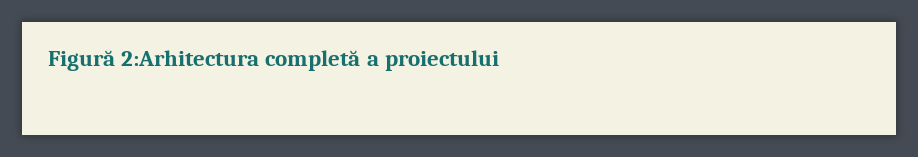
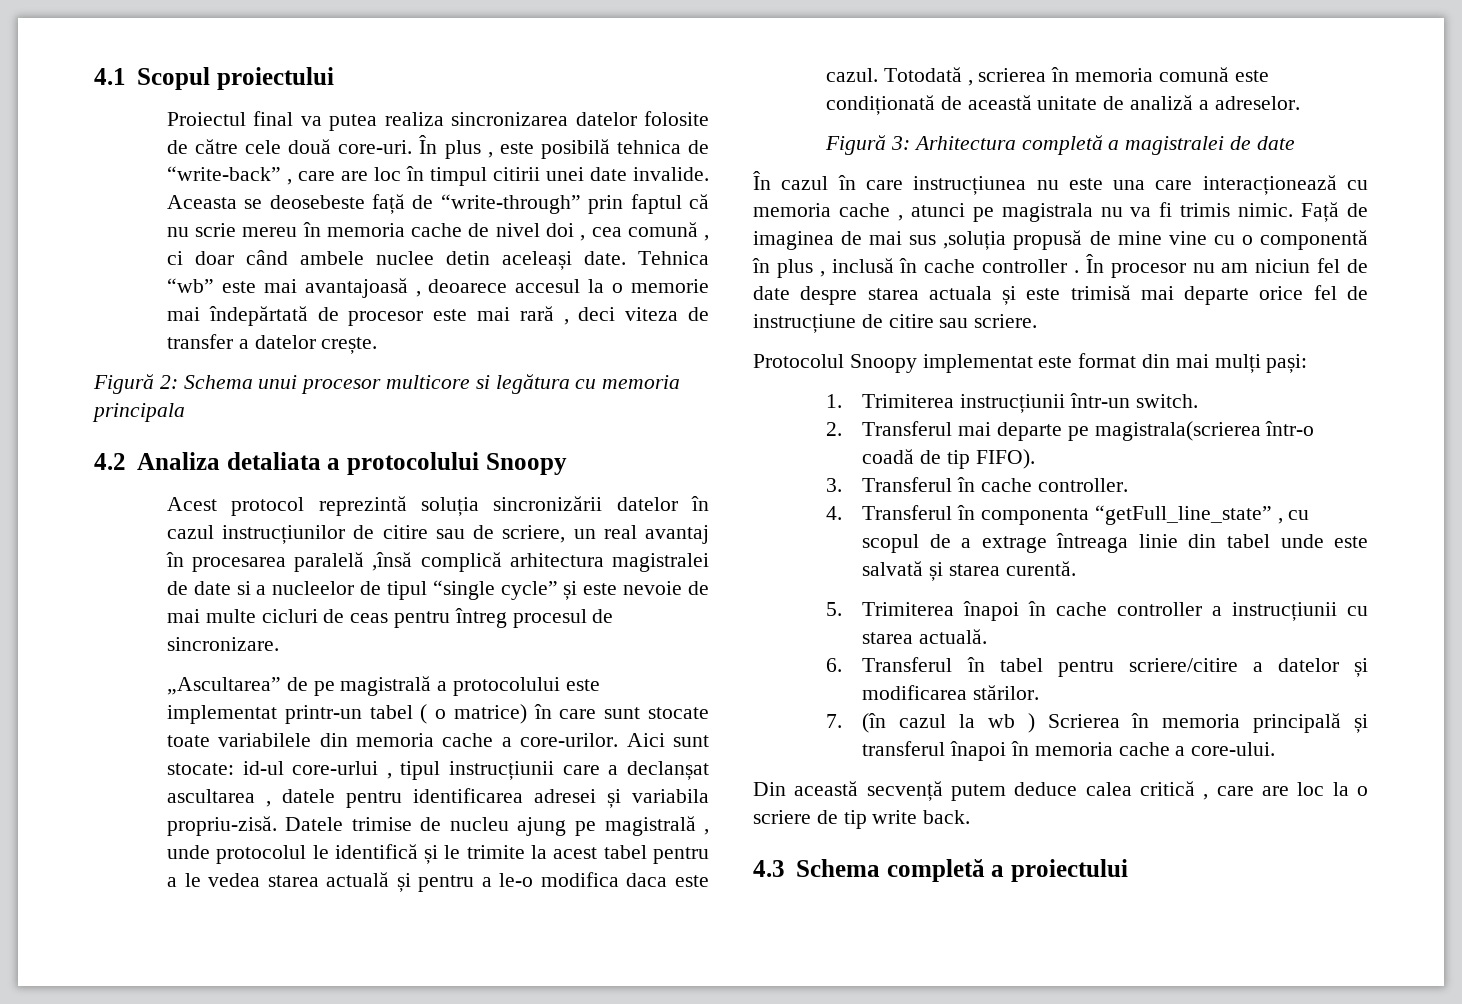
[48,50,260,71] Figură 2:Arhitectura -> [94,67,334,90] [166,111,709,131] [166,135,709,159] [166,166,709,186] [166,194,709,214] [166,222,709,241] [166,250,709,270] [166,278,709,298] [166,306,709,326] [166,334,378,354] [93,374,681,394] [92,403,185,422] [94,452,567,475] [166,496,709,516] [166,525,709,544] [165,552,709,572] [166,580,709,600] [166,608,614,628] [166,637,279,651] [166,676,600,696] [166,704,709,724] [166,733,709,747] [166,761,709,780] [166,788,709,808] [166,816,709,836] [166,844,709,864] [166,872,710,892] [825,67,1269,86] [825,95,1300,115] [825,135,1295,155] [753,171,1368,195] [753,202,1368,222] [753,230,1368,250] [752,254,1368,278] [753,285,1368,305] [753,314,1038,333] [753,353,1308,373] [825,393,1198,413] [825,421,1315,441] [862,449,1035,469] [825,477,1128,492] [825,505,1310,525] [862,533,1368,553] [862,561,1076,581] [825,601,1368,621] [862,629,988,644] [825,657,1368,677] [862,685,1040,700] [825,713,1368,733] [862,741,1276,761] [753,781,1368,801] [753,810,971,829] [753,859,880,877] 4.1 Scopul proiectului // Proiectul final va putea realiza sincronizarea datelor folosite de către cele două core-uri. În plus , este posibilă tehnica de “write-back” , care are loc în timpul citirii unei date invalide. Aceasta se deosebeste față de “write-through” prin faptul că nu scrie mereu în memoria cache de nivel doi , cea comună , ci doar când ambele nuclee detin aceleași date. Tehnica “wb” este mai avantajoasă , deoarece accesul la o memorie mai îndepărtată de procesor este mai rară , deci viteza de transfer a datelor crește. // Figură 2: Schema unui procesor multicore si legătura cu memoria principala // 4.2 Analiza detaliata a protocolului Snoopy // Acest protocol reprezintă soluția sincronizării datelor în cazul instrucțiunilor de citire sau de scriere, un real avantaj în procesarea paralelă ,însă complică arhitectura magistralei de date si a nucleelor de tipul “single cycle” și este nevoie de mai multe cicluri de ceas pentru întreg procesul de sincronizare. // „Ascultarea” de pe magistrală a protocolului este implementat printr-un tabel ( o matrice) în care sunt stocate toate variabilele din memoria cache a core-urilor. Aici sunt stocate: id-ul core-urlui , tipul instrucțiunii care a declanșat ascultarea , datele pentru identificarea adresei și variabila propriu-zisă. Datele trimise de nucleu ajung pe magistrală , unde protocolul le identifică și le trimite la acest tabel pentru a le vedea starea actuală și pentru a le-o modifica daca este cazul. Totodată , scrierea în memoria comună este condiționată de această unitate de analiză a adreselor. // Figură 3: Arhitectura completă a magistralei de date // În cazul în care instrucțiunea nu este una care interacționează cu memoria cache , atunci pe magistrala nu va fi trimis nimic. Față de imaginea de mai sus ,soluția propusă de mine vine cu o componentă în plus , inclusă în cache controller . În procesor nu am niciun fel de date despre starea actuala și este trimisă mai departe orice fel de instrucțiune de citire sau scriere. // Protocolul Snoopy implementat este format din mai mulți pași: // 1. Trimiterea instrucțiunii într-un switch. // 2. Transferul mai departe pe magistrala(scrierea într-o coadă de tip FIFO). // 3. Transferul în cache controller. // 4. Transferul în componenta “getFull_line_state” , cu scopul de a extrage întreaga linie din tabel unde este salvată și starea curentă. // 5. Trimiterea înapoi în cache controller a instrucțiunii cu starea actuală. // 6. Transferul în tabel pentru scriere/citire a datelor și modificarea stărilor. // 7. (în cazul la wb ) Scrierea în memoria principală și transferul înapoi în memoria cache a core-ului. // Din această secvență putem deduce calea critică , care are loc la o scriere de tip write back. // 4.3 Schema

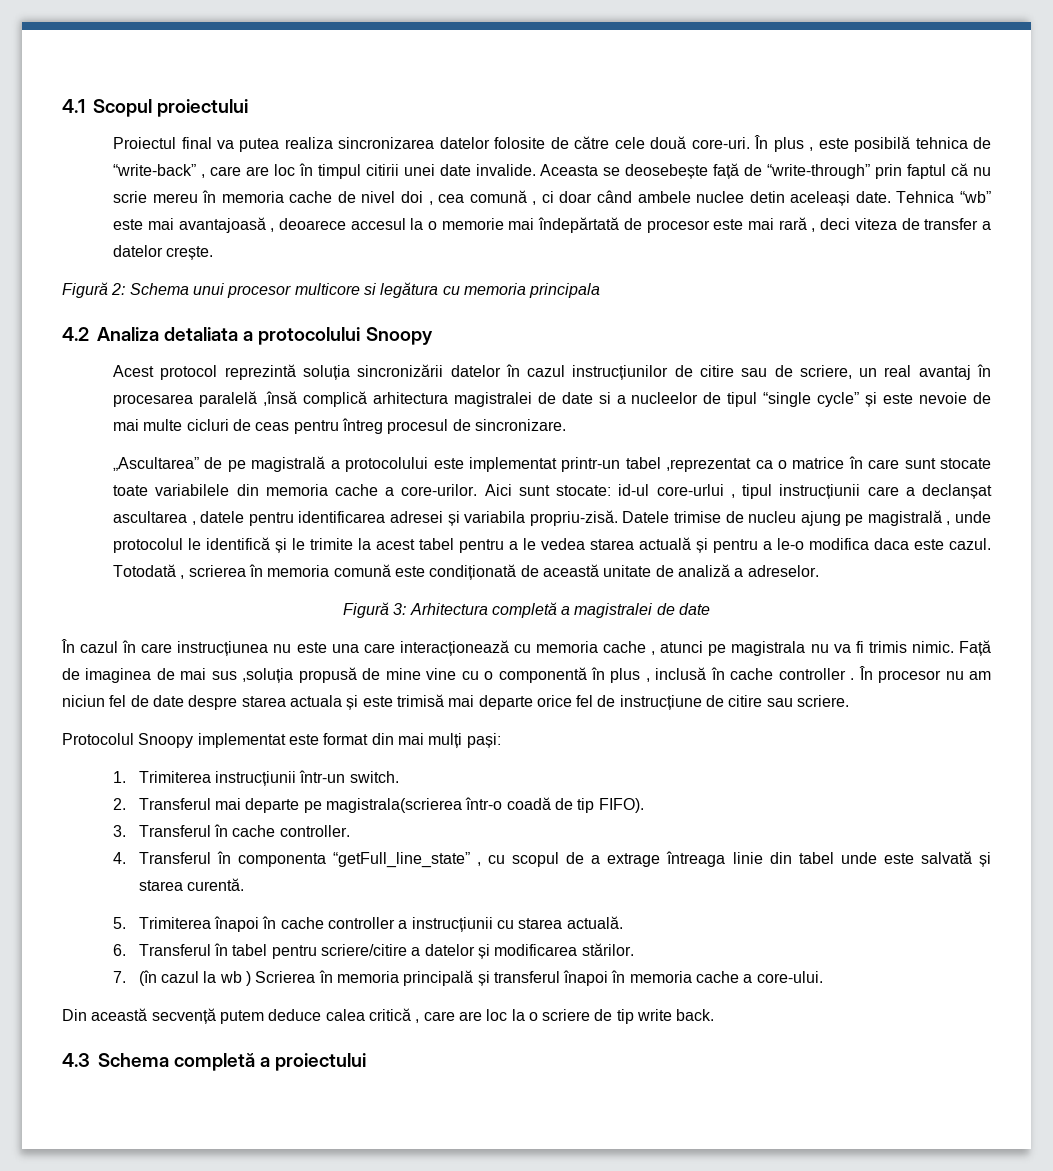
[269,195,365,209] deosebeste -> [625,164,709,179] deosebește
[420,704,527,724] ( o matrice) -> [666,457,845,472] ,reprezentat ca o matrice

